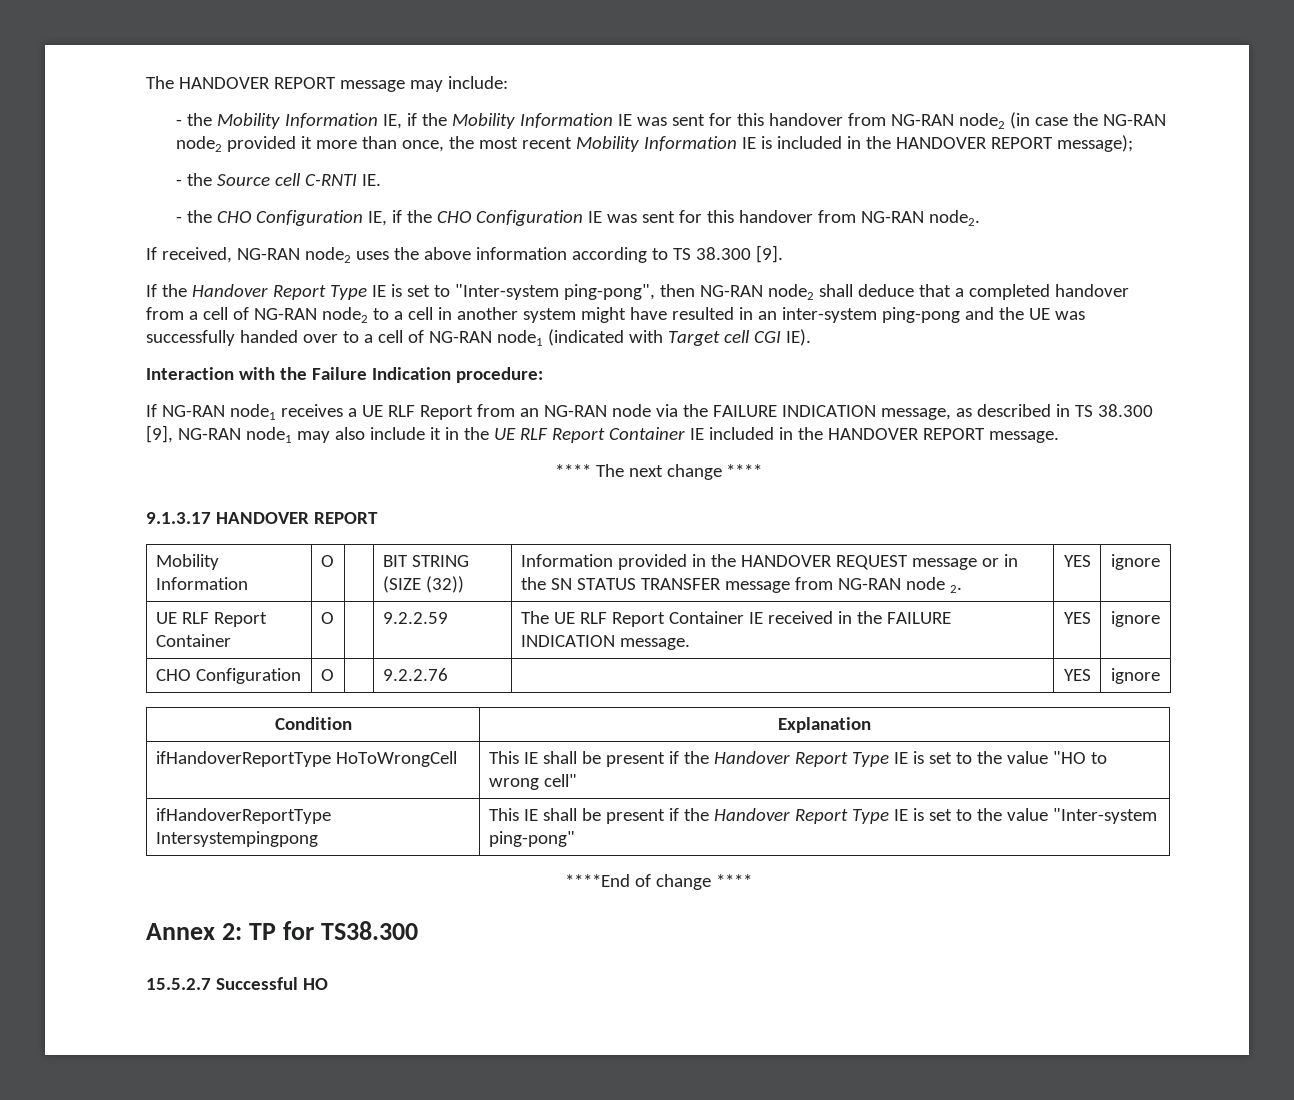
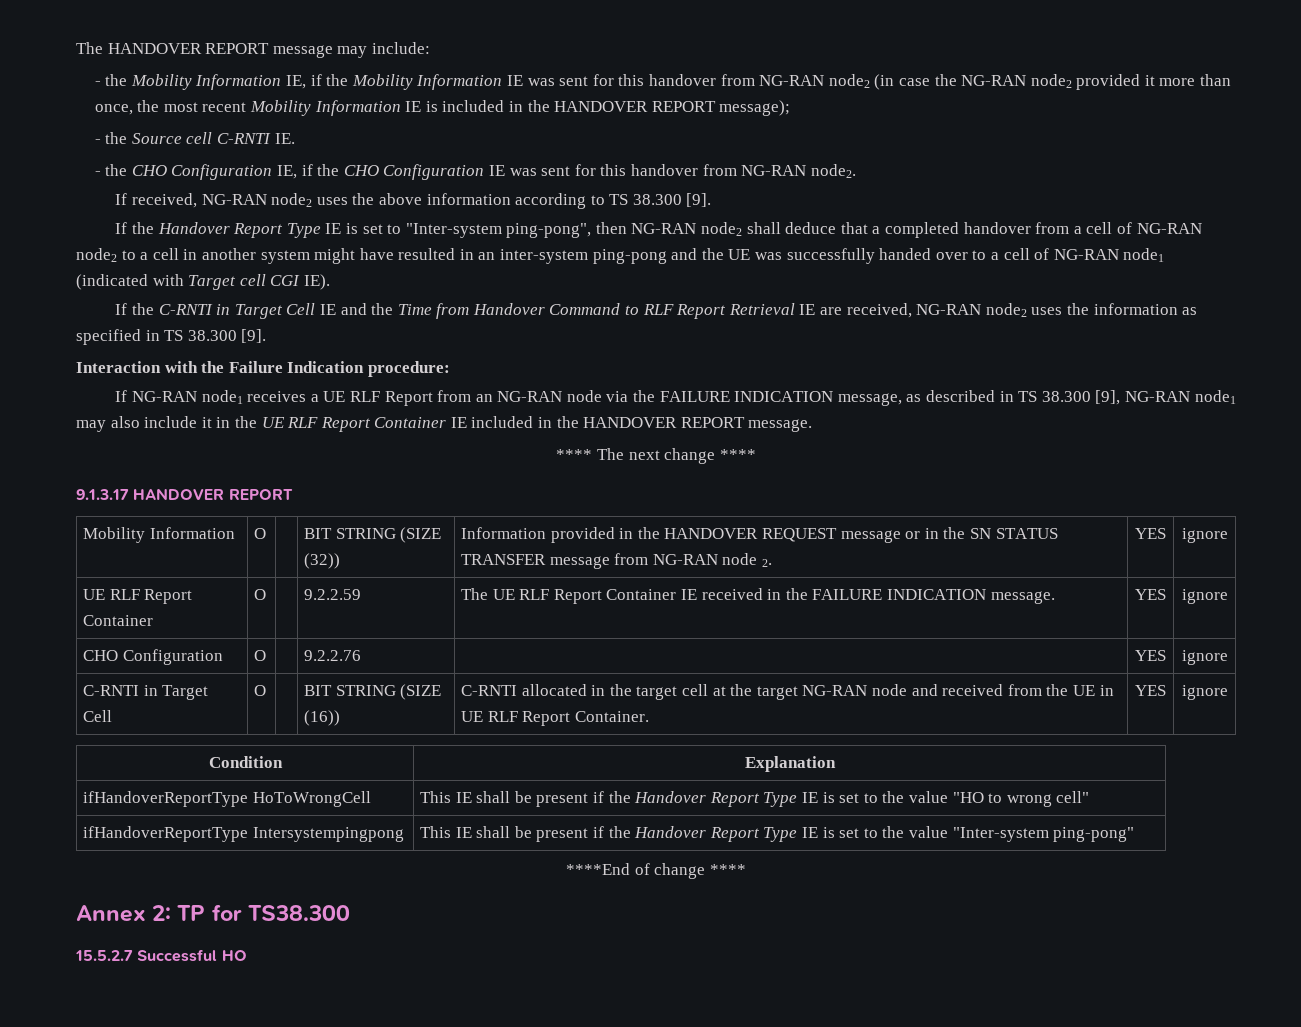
(811, 337) none -> [115,303,1198,319] [76,329,267,345] // If the C-RNTI in Target Cell IE and the Time from Handover Command to RLF Report Retrieval IE are received, NG-RAN node2 uses the information as specified in TS 38.300 [9].
(1160, 676) none -> [83,685,209,700] [83,710,113,722] [254,685,267,696] [304,684,442,700] [304,710,341,726] [461,684,1114,700] [461,711,649,726] [1135,685,1166,696] [1181,685,1228,700] // C-RNTI in Target Cell | O | | BIT STRING (SIZE (16)) | C-RNTI allocated in the target cell at the target NG-RAN node and received from the UE in UE RLF Report Container. | YES | ignore

